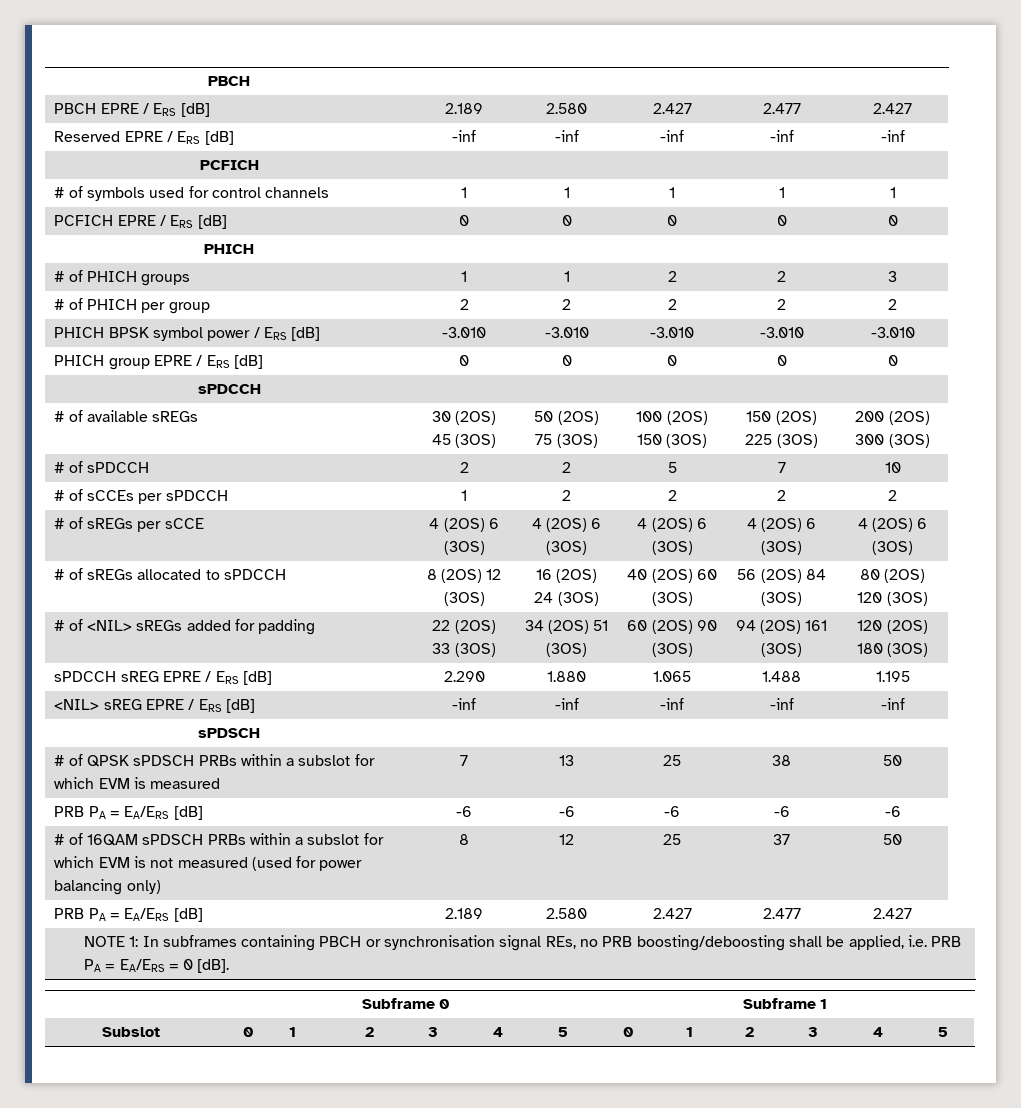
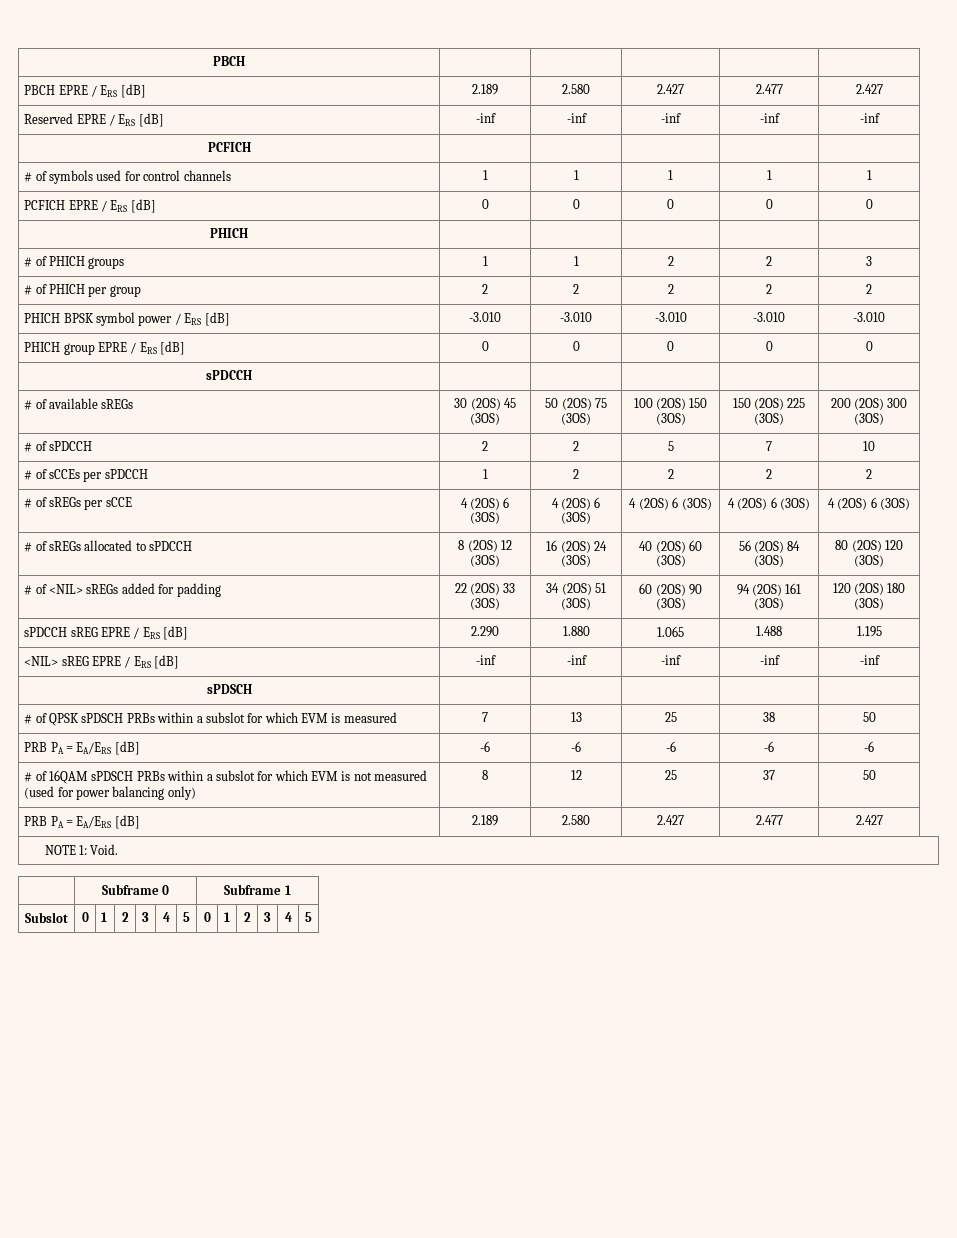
[142,935,962,951] [83,959,230,973] In subframes containing PBCH or synchronisation signal REs, no PRB boosting/deboosting shall be applied, i.e. PRB PA = EA/ERS = 0 [dB]. -> [90,844,119,855] Void.

